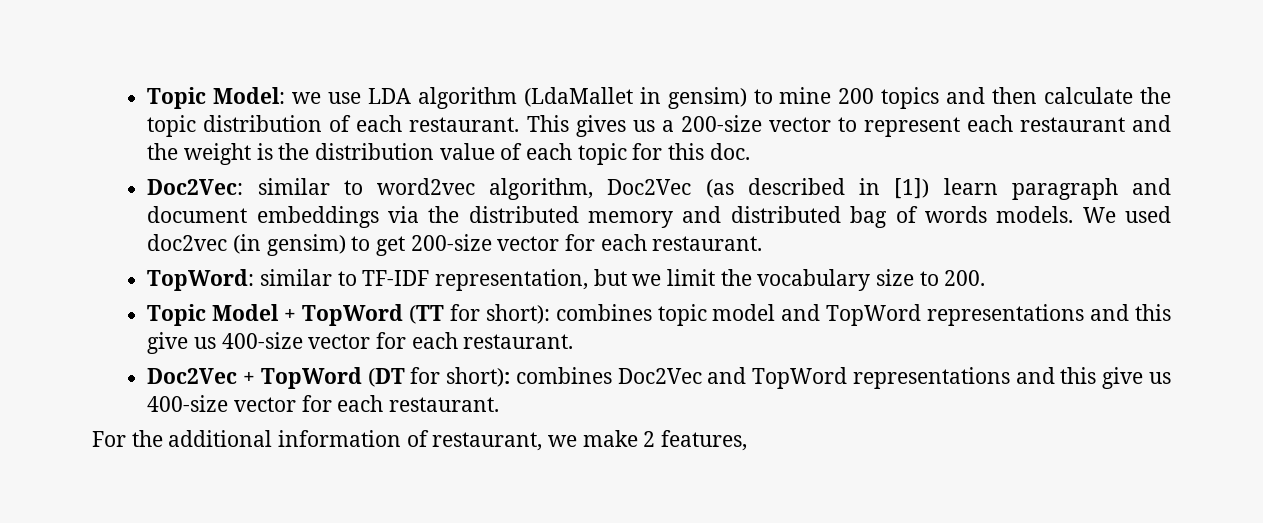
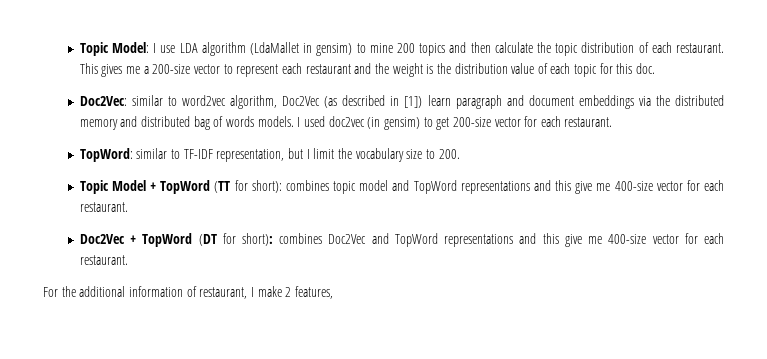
[292,92,322,104] we -> [153,43,157,53] I
[632,120,655,132] us -> [126,66,141,74] me
[1082,207,1116,223] We -> [297,117,301,127] I
[632,274,662,286] we -> [306,149,310,159] I
[193,337,216,349] us -> [596,183,611,191] me
[1148,372,1171,384] us -> [588,236,603,244] me
[548,435,578,447] we -> [250,287,254,297] I

